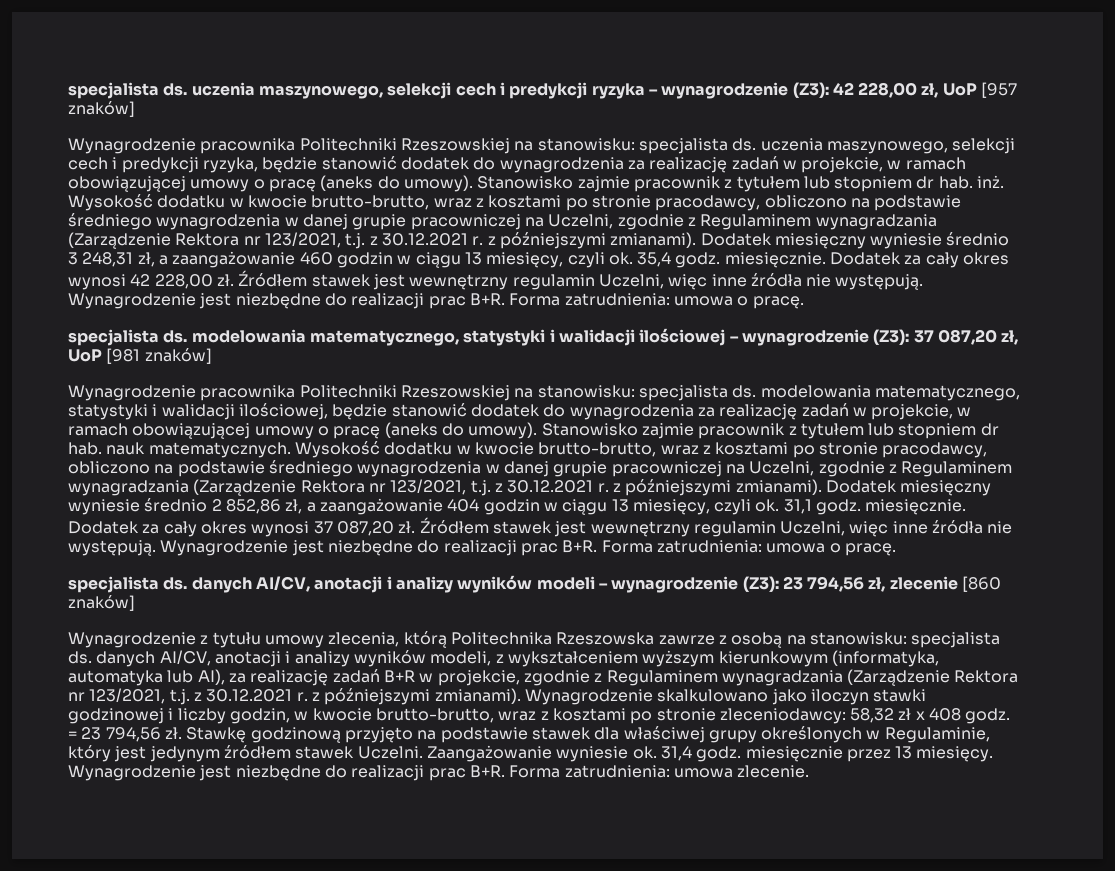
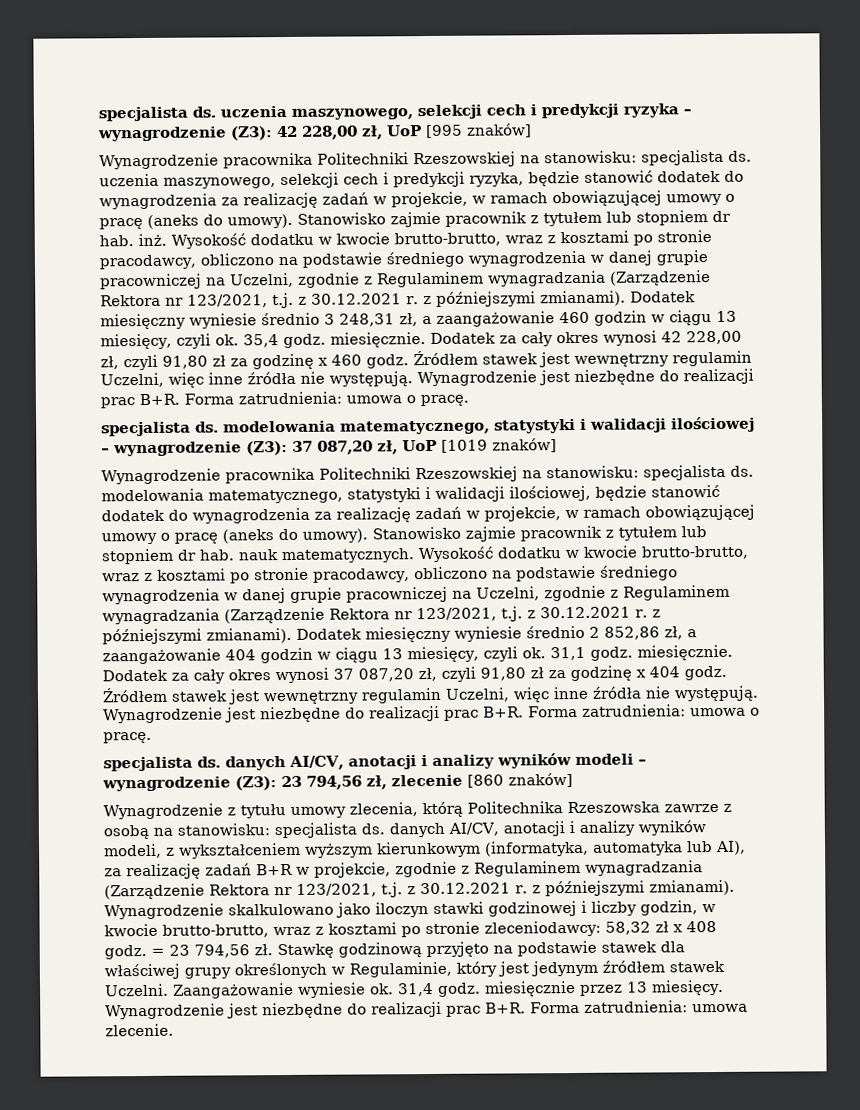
[981,82,1018,98] [957 -> [425,124,463,139] [995
[216,274,234,286] zł. -> [100,353,409,371] zł, czyli 91,80 zł za godzinę x 460 godz.
[106,348,141,364] [981 -> [441,439,488,453] [1019
[398,521,416,533] zł. -> [418,665,727,682] zł, czyli 91,80 zł za godzinę x 404 godz.

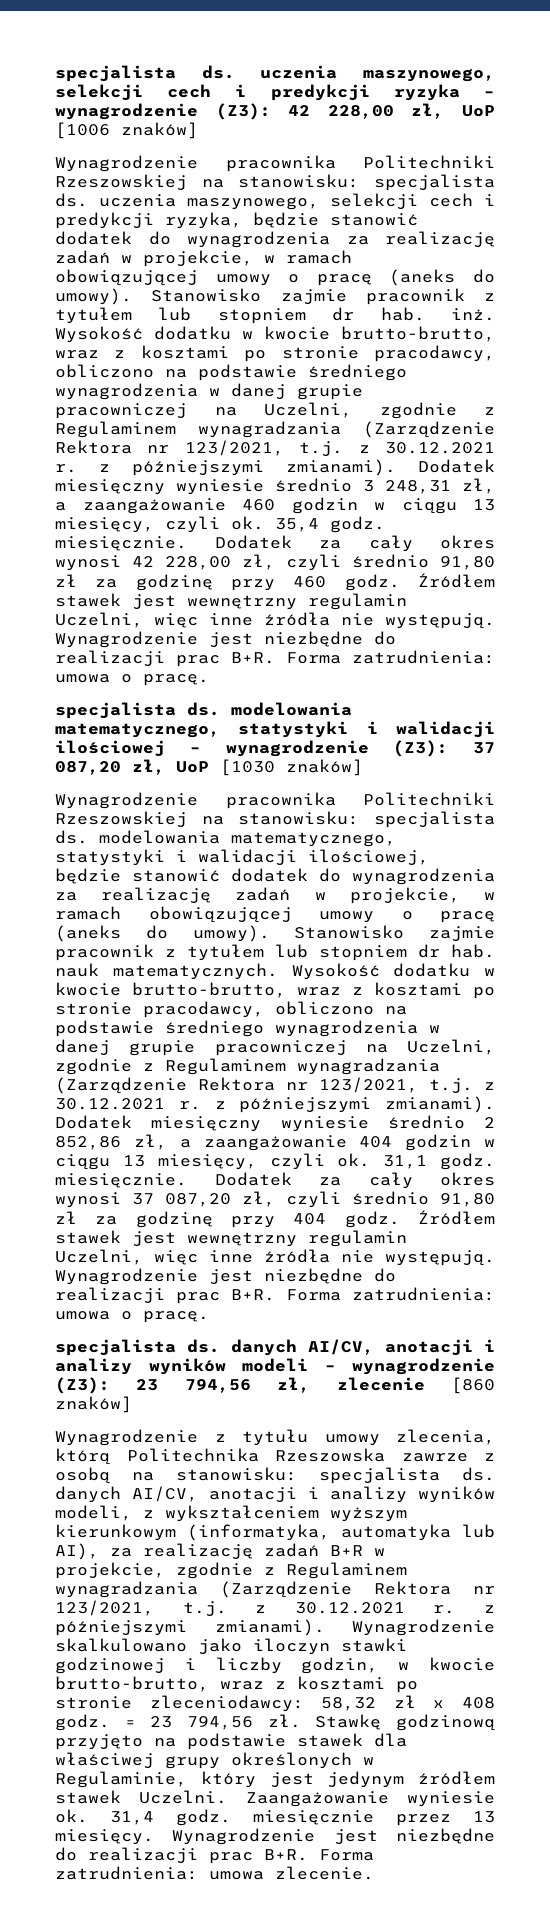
[425,124,463,139] [995 -> [55,122,110,139] [1006
[162,353,328,370] 91,80 zł za godzinę x -> [352,554,495,570] [55,574,275,591] średnio 91,80 zł za godzinę przy
[441,439,488,453] [1019 -> [220,759,275,776] [1030
[480,665,646,682] 91,80 zł za godzinę x -> [352,1191,495,1207] [55,1211,275,1228] średnio 91,80 zł za godzinę przy

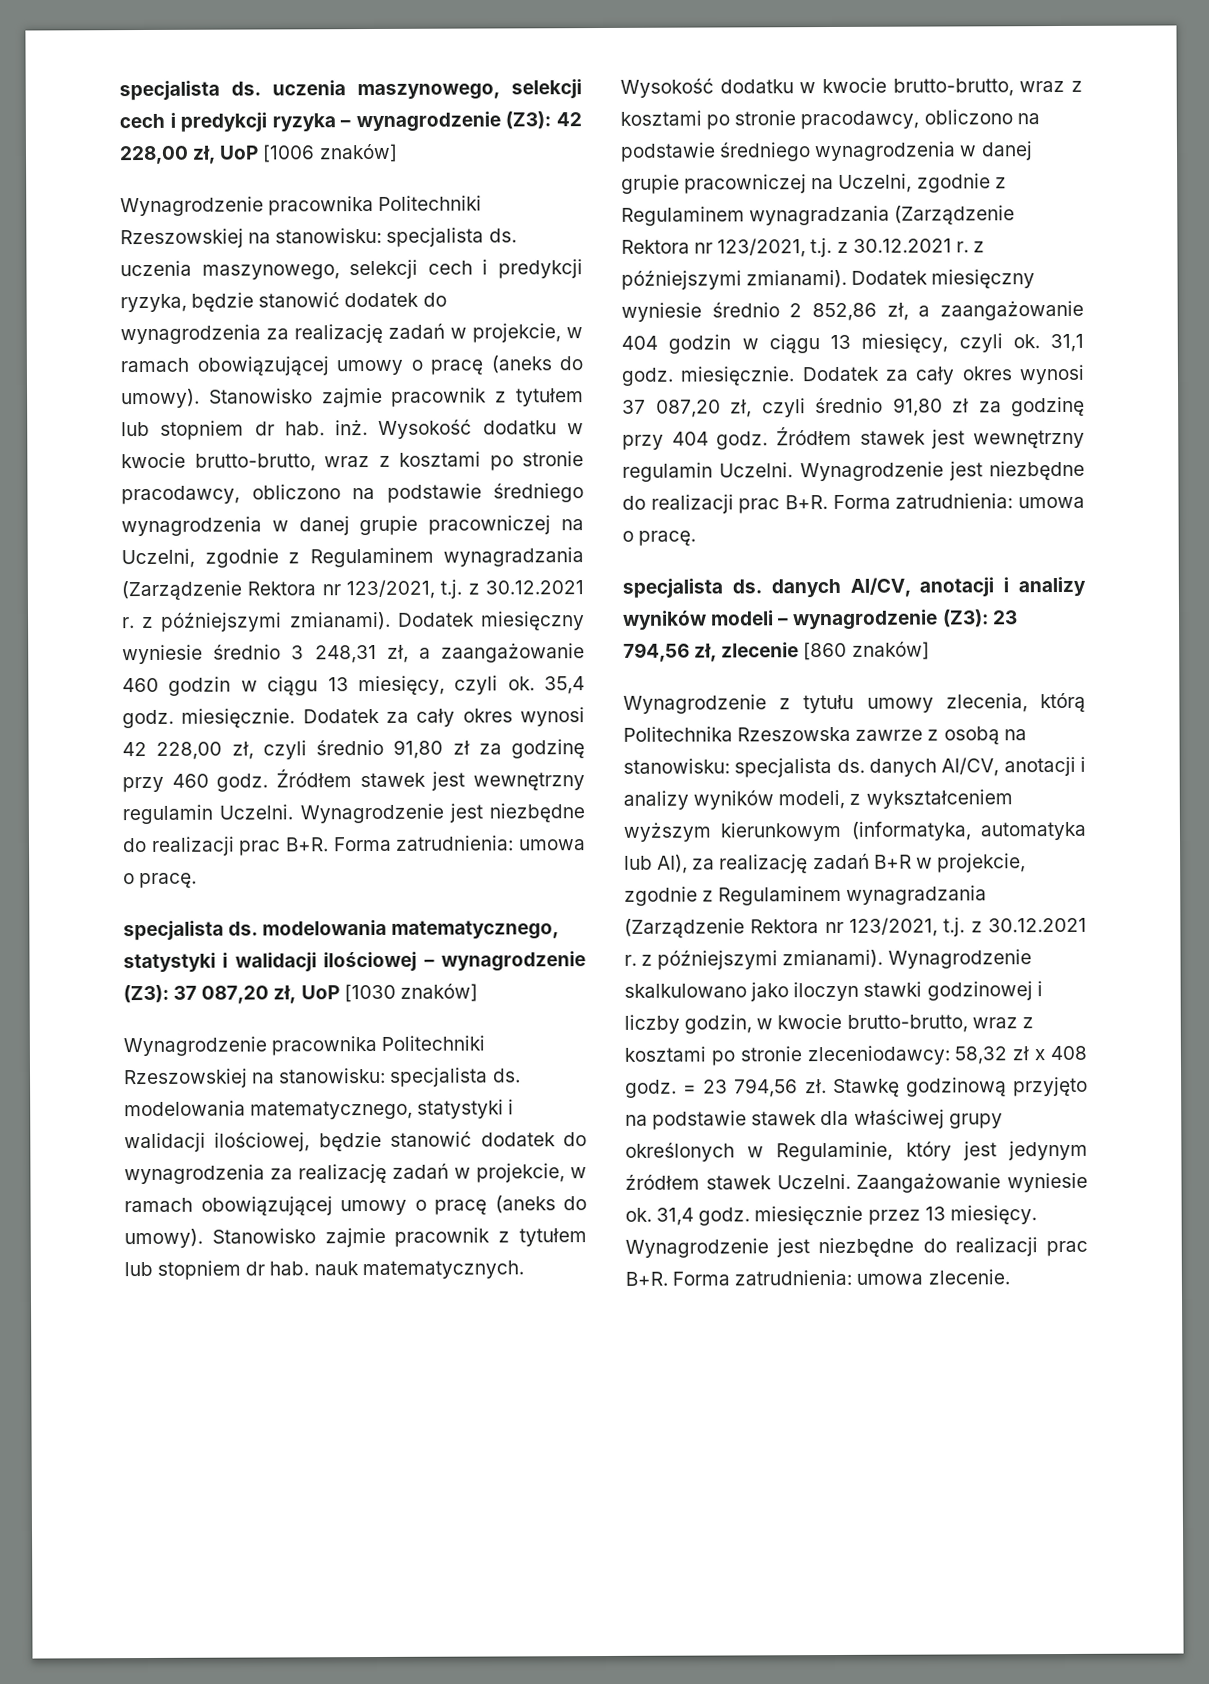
[55,612,495,629] Uczelni, więc inne źródła nie występują. -> [219,804,294,820] Uczelni.
[55,1249,495,1266] Uczelni, więc inne źródła nie występują. -> [719,462,794,478] Uczelni.

